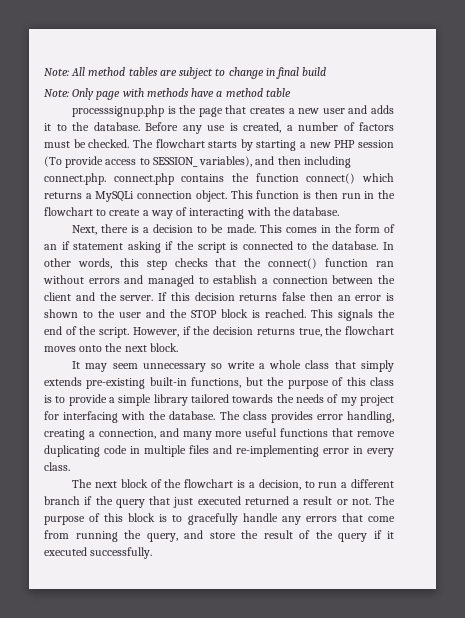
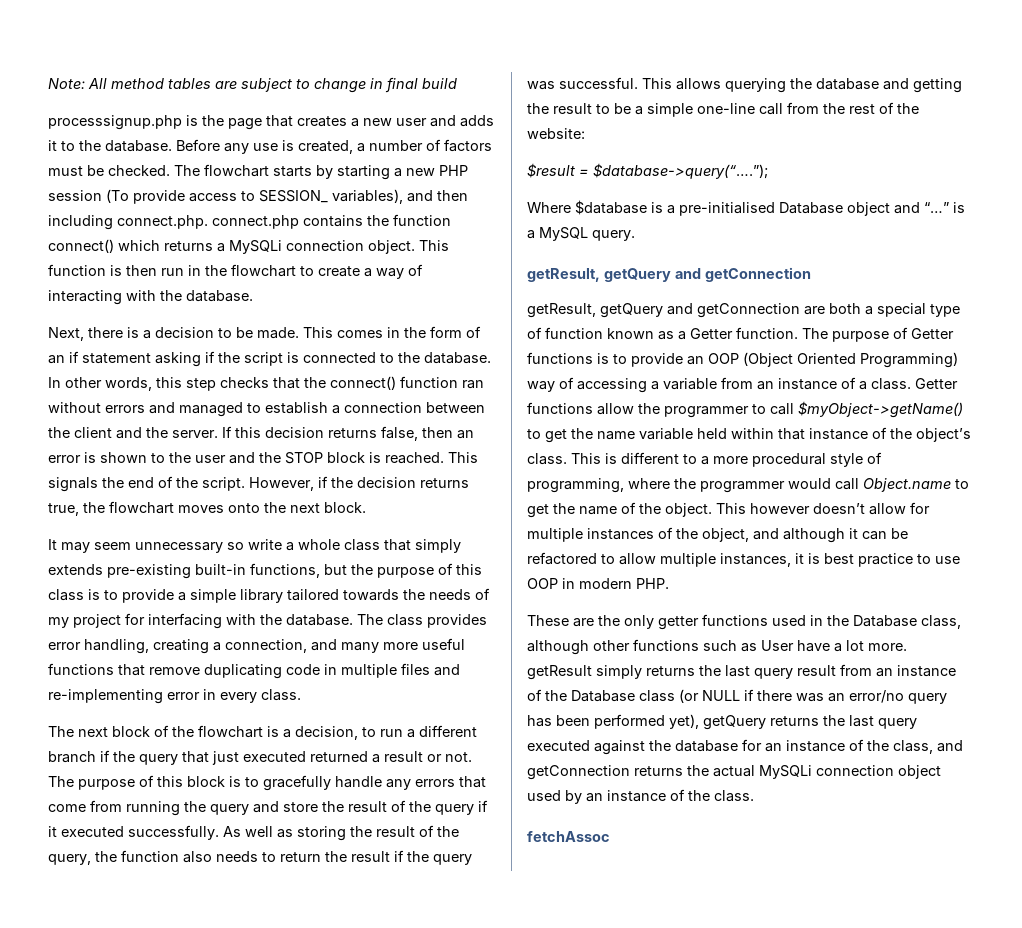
[44,88,291,100] // Note: Only page with methods have a method table -> (457, 83) none
[282,292,306,301] false -> [381,426,418,441] false,
[146,533,178,542] query, -> [210,804,249,815] query
(153, 553) none -> [223,825,459,841] [48,850,472,865] [527,77,962,93] [527,102,919,117] [527,128,585,139] [527,163,768,179] [527,200,965,216] [527,227,635,241] [527,267,811,282] [527,303,960,318] [527,327,954,342] [527,352,958,368] [527,377,958,393] [527,401,963,418] [527,427,971,443] [527,452,882,467] [527,478,969,493] [527,502,930,518] [527,527,908,543] [527,552,960,567] [527,578,669,589] [527,614,961,630] [527,639,907,655] [527,664,956,680] [527,689,947,704] [527,714,917,730] [527,739,963,755] [527,765,941,780] [527,789,754,804] [527,831,610,842] As well as storing the result of the query, the function also needs to return the result if the query was successful. This allows querying the database and getting the result to be a simple one-line call from the rest of the website: // $result = $database->query(“….”); // Where $database is a pre-initialised Database object and “…” is a MySQL query. // getResult, getQuery and getConnection // getResult, getQuery and getConnection are both a special type of function known as a Getter function. The purpose of Getter functions is to provide an OOP (Object Oriented Programming) way of accessing a variable from an instance of a class. Getter functions allow the programmer to call $myObject->getName() to get the name variable held within that instance of the object’s class. This is different to a more procedural style of programming, where the programmer would call Object.name to get the name of the object. This however doesn’t allow for multiple instances of the object, and although it can be refactored to allow multiple instances, it is best practice to use OOP in modern PHP. // These are the only getter functions used in the Database class, although other functions such as User have a lot more. getResult simply returns the last query result from an instance of the Database class (or NULL if there was an error/no query has been performed yet), getQuery returns the last query executed against the database for an instance of the class, and getConnection returns the actual MySQLi connection object used by an instance of the class. // fetchAssoc

